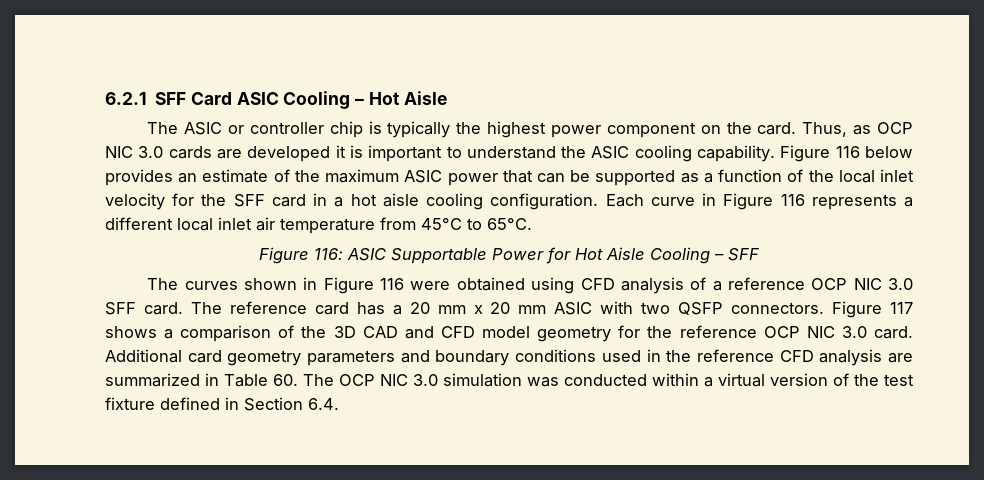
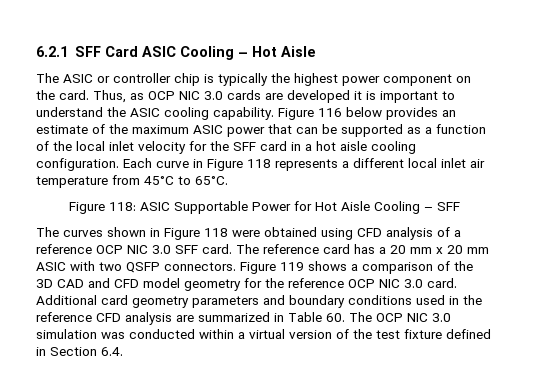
[780,194,805,206] 116 -> [247,159,271,168] 118
[314,248,343,260] 116: -> [109,202,136,211] 118:
[380,278,405,290] 116 -> [204,228,228,237] 118
[890,302,914,314] 117 -> [280,262,304,271] 119

